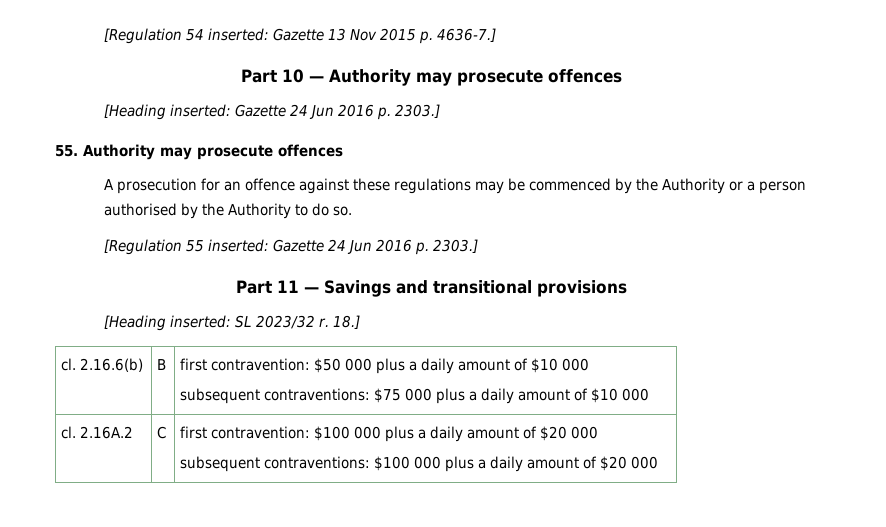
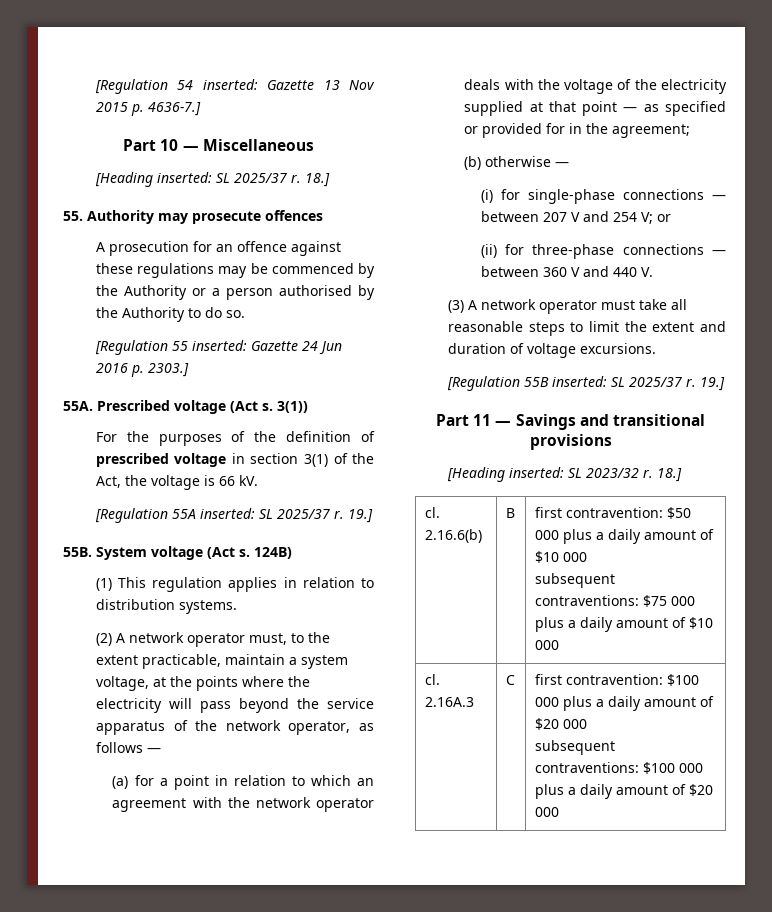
[328,69,622,86] [104,104,441,120] Authority may prosecute offences // [Heading inserted: Gazette 24 Jun 2016 p. 2303.] -> [202,139,314,151] [94,172,330,187] Miscellaneous // [Heading inserted: SL 2025/37 r. 18.]
(479, 246) none -> [63,400,308,414] [95,431,375,446] [95,453,374,467] [95,475,258,490] [94,508,373,523] [63,546,292,560] [95,577,374,592] [95,599,237,614] [95,632,330,647] [95,654,348,669] [95,676,310,691] [95,698,374,713] [95,720,374,735] [95,742,161,753] [112,775,374,790] [112,797,374,812] [464,79,727,94] [464,101,726,116] [464,123,691,138] [464,156,570,170] [480,189,726,204] [480,211,671,224] [480,244,726,259] [480,266,653,277] [447,299,687,314] [447,321,726,336] [447,343,656,358] [446,376,725,391] // 55A. Prescribed voltage (Act s. 3(1)) // For the purposes of the definition of prescribed voltage in section 3(1) of the Act, the voltage is 66 kV. // [Regulation 55A inserted: SL 2025/37 r. 19.] // 55B. System voltage (Act s. 124B) // (1) This regulation applies in relation to distribution systems. // (2) A network operator must, to the extent practicable, maintain a system voltage, at the points where the electricity will pass beyond the service apparatus of the network operator, as follows — // (a) for a point in relation to which an agreement with the network operator deals with the voltage of the electricity supplied at that point — as specified or provided for in the agreement; // (b) otherwise — // (i) for single-phase connections — between 207 V and 254 V; or // (ii) for three-phase connections — between 360 V and 440 V. // (3) A network operator must take all reasonable steps to limit the extent and duration of voltage excursions. // [Regulation 55B inserted: SL 2025/37 r. 19.]
[80,426,134,439] 2.16A.2 -> [424,697,474,707] 2.16A.3

